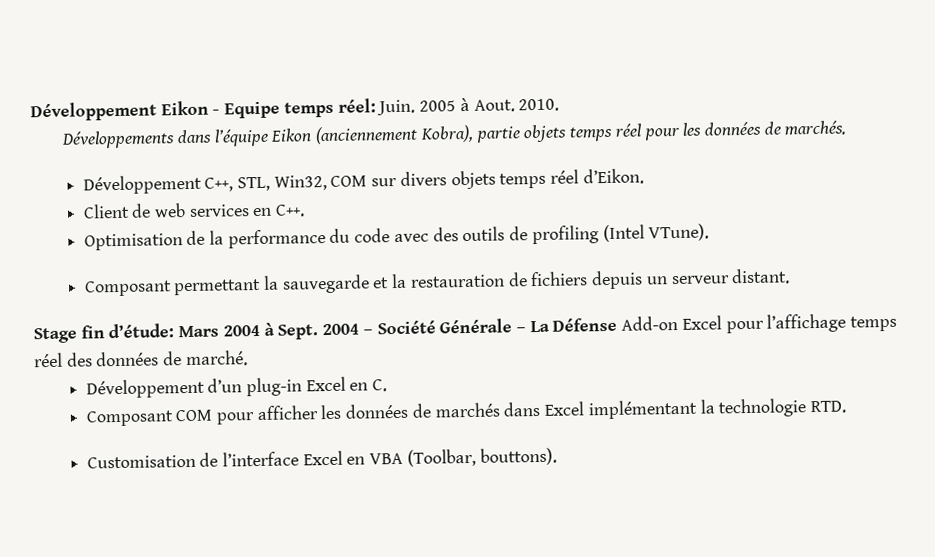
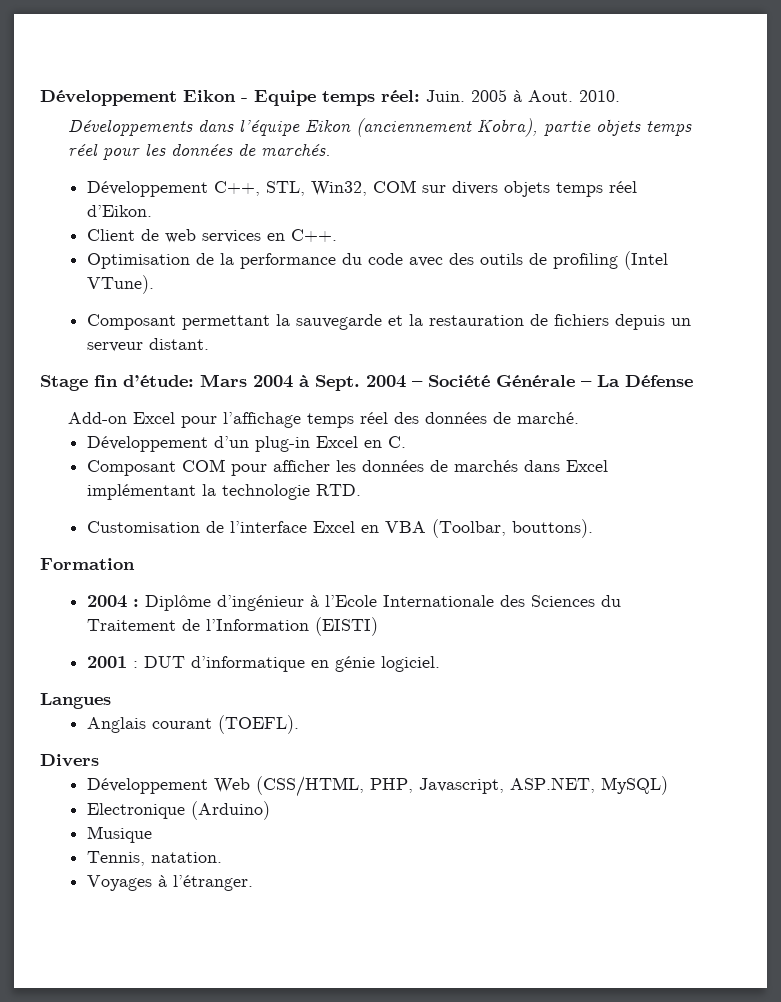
(618, 324) none -> (693, 381) //
(557, 456) none -> [40,558,135,570] [87,595,622,611] [87,617,379,636] [87,656,441,672] [40,693,111,709] [87,715,300,734] [40,754,99,767] [87,776,669,797] [87,801,271,820] [87,826,153,843] [87,851,223,866] [87,875,254,891] // Formation // 2004 : Diplôme d’ingénieur à l’Ecole Internationale des Sciences du Traitement de l’Information (EISTI) // 2001 : DUT d’informatique en génie logiciel. // Langues // Anglais courant (TOEFL). // Divers // Développement Web (CSS/HTML, PHP, Javascript, ASP.NET, MySQL) // Electronique (Arduino) // Musique // Tennis, natation. // Voyages à l’étranger.

